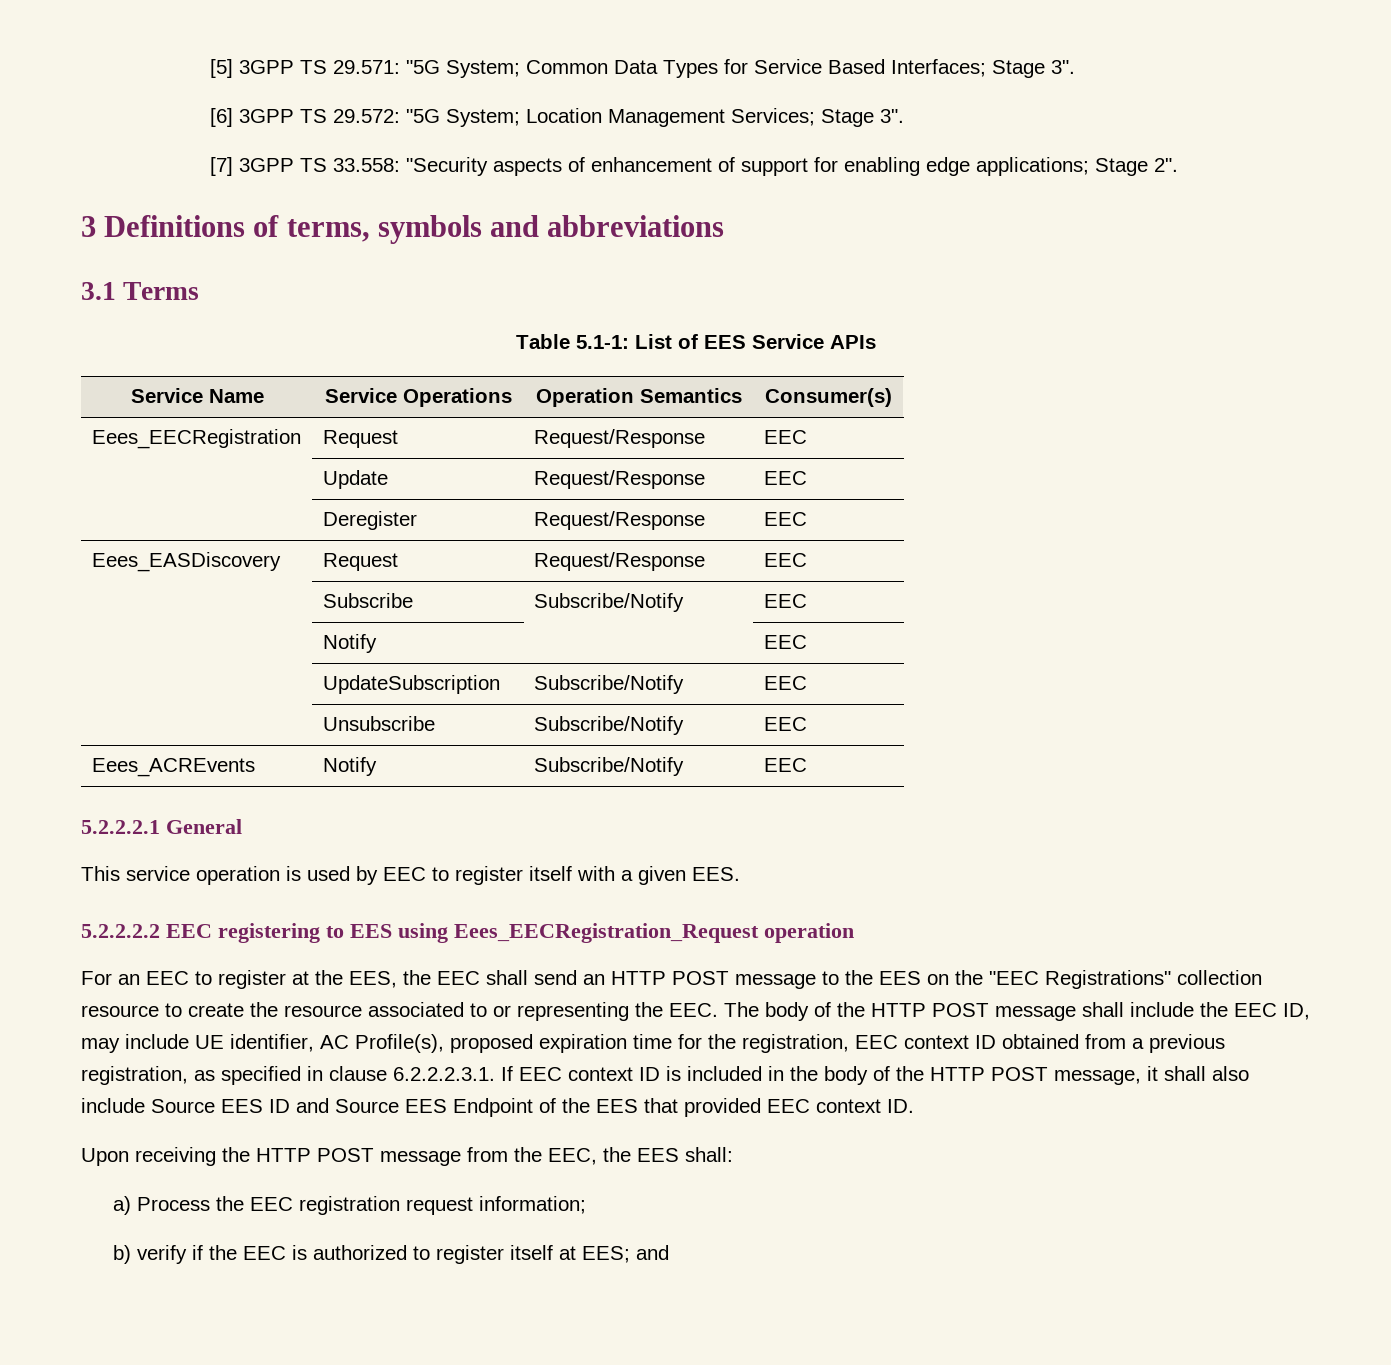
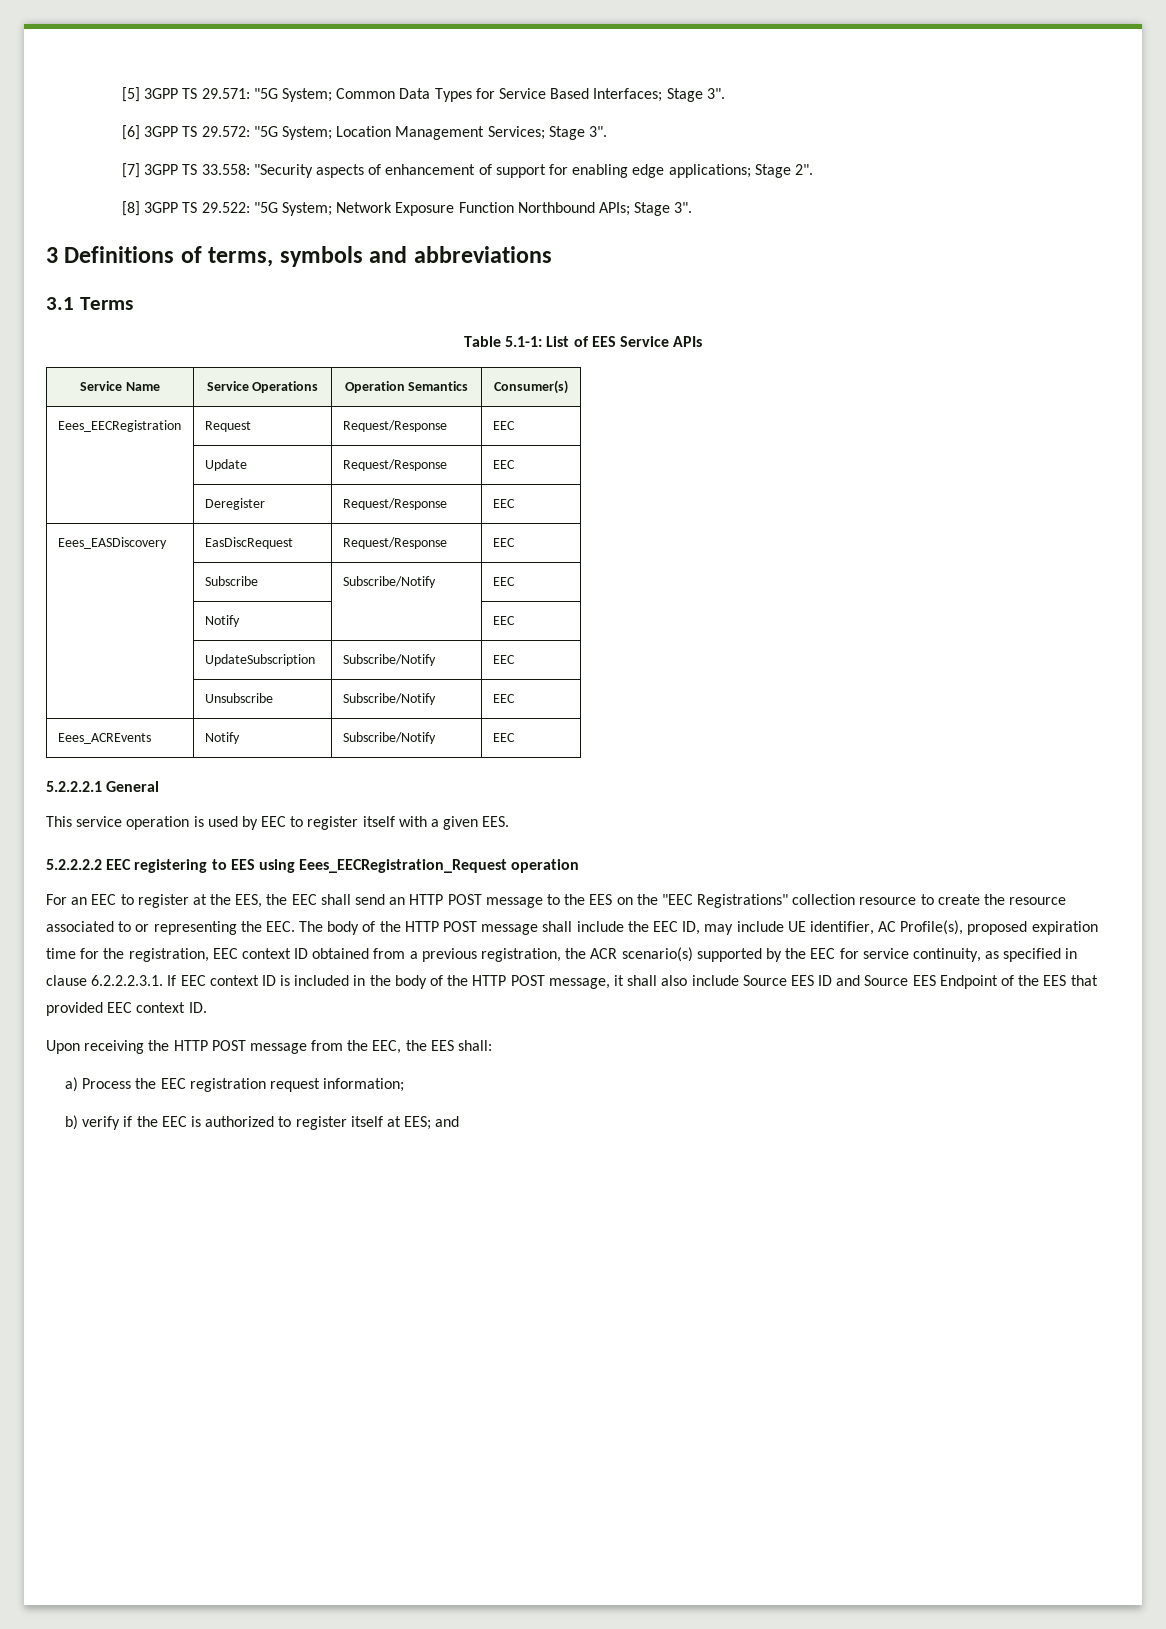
(1179, 165) none -> [122,201,693,216] // [8] 3GPP TS 29.522: "5G System; Network Exposure Function Northbound APIs; Stage 3".
[322,553,398,571] Request -> [204,537,293,549] EasDiscRequest
(188, 1075) none -> [565,947,981,962] the ACR scenario(s) supported by the EEC for service continuity,

